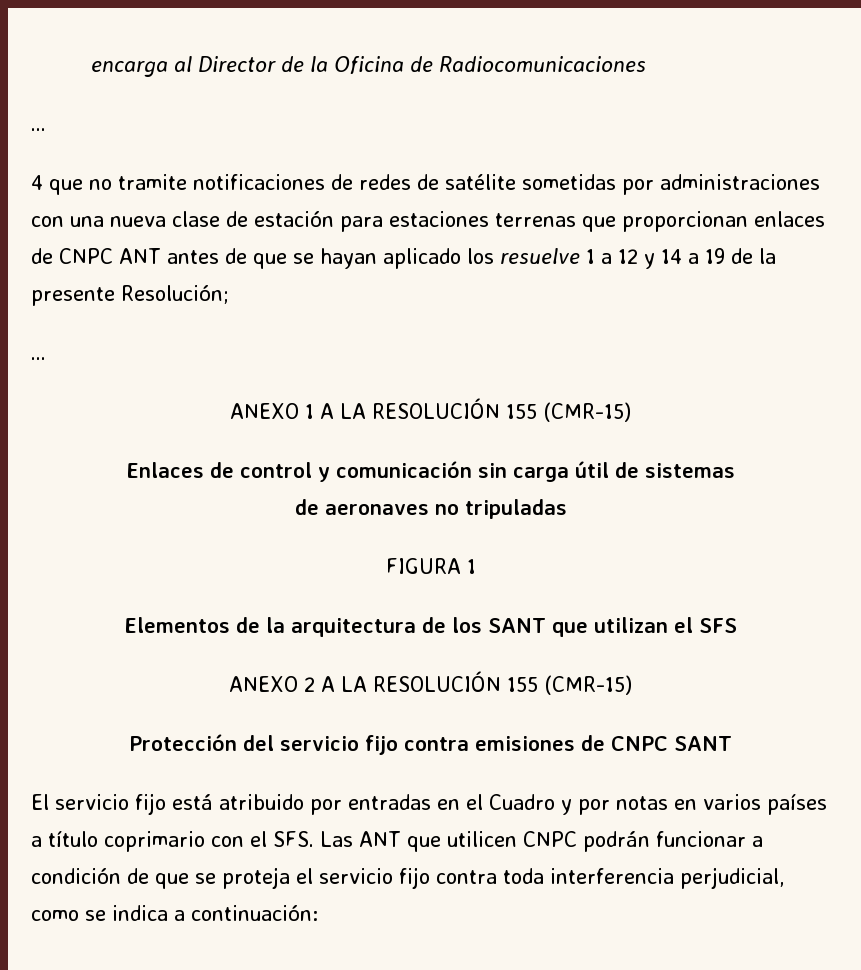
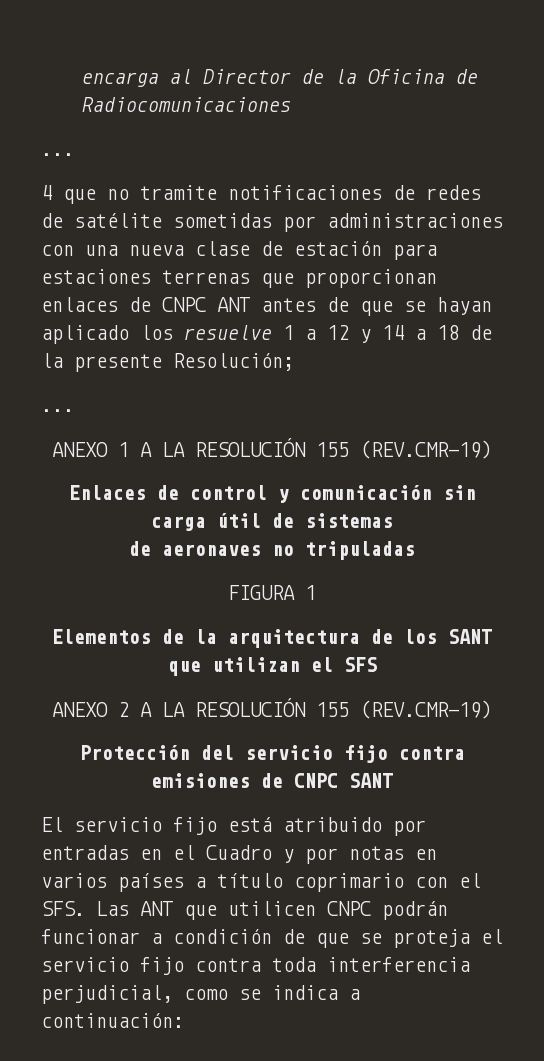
[705,248,725,264] 19 -> [437,325,459,340] 18
[543,402,631,422] (CMR-15) -> [360,440,492,459] (REV.CMR-19)
[544,675,632,695] (CMR-15) -> [360,700,492,719] (REV.CMR-19)

